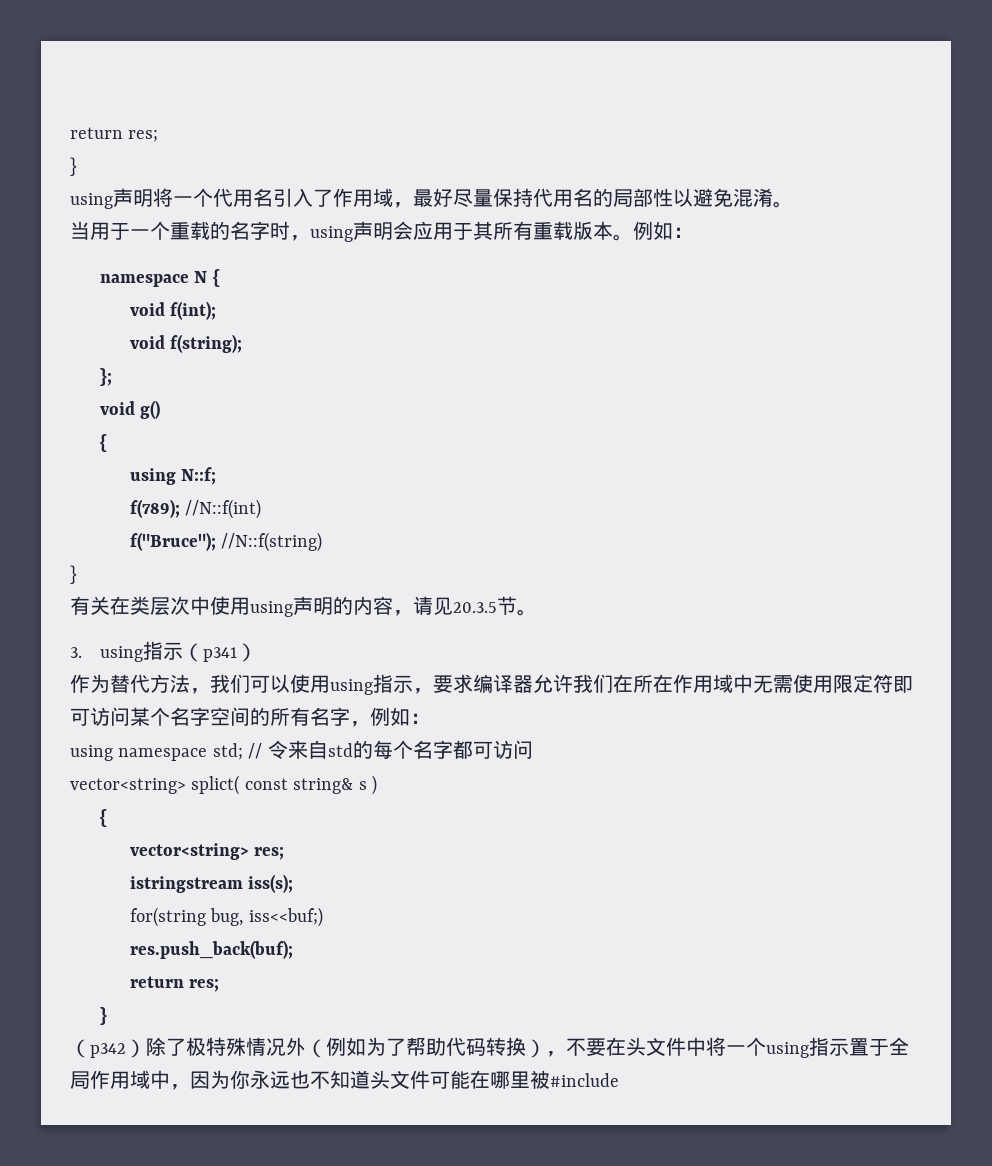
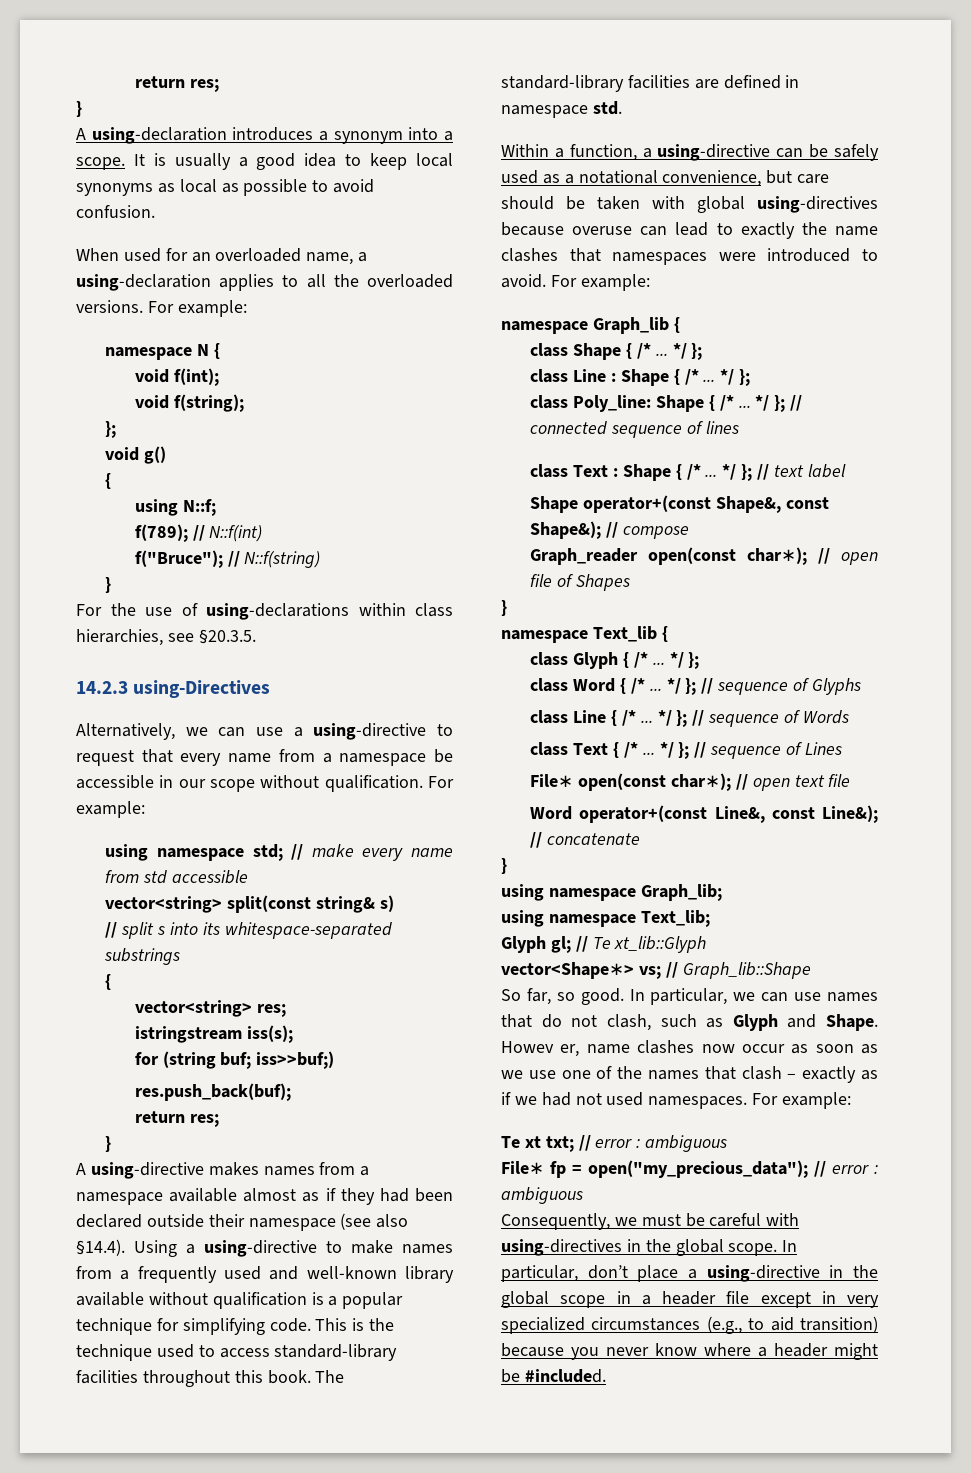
[70,127,159,142] [70,157,77,176] [70,188,793,209] [70,221,693,242] return res; // } // using声明将一个代用名引入了作用域，最好尽量保持代用名的局部性以避免混淆。 // 当用于一个重载的名字时，using声明会应用于其所有重载版本。例如： -> [134,76,219,92] [76,101,82,117] [76,127,453,144] [76,153,454,170] [76,179,375,196] [76,205,155,218] [76,248,368,265] [76,274,453,291] [76,300,247,317] return res; // } // A using-declaration introduces a synonym into a scope. It is usually a good idea to keep local synonyms as local as possible to avoid confusion. // When used for an overloaded name, a using-declaration applies to all the overloaded versions. For example:
[185,499,262,519] //N::f(int) -> [192,525,263,542] // N::f(int)
[221,532,323,552] [70,565,77,584] [70,596,537,617] [70,641,257,662] [70,674,913,695] [70,707,430,727] [70,740,533,761] [70,775,377,795] //N::f(string) // } // 有关在类层次中使用using声明的内容，请见20.3.5节。 // 3. using指示（p341） // 作为替代方法，我们可以使用using指示，要求编译器允许我们在所在作用域中无需使用限定符即可访问某个名字空间的所有名字，例如： // using namespace std; // 令来自std的每个名字都可访问 // vector<string> splict( const string& s ) -> [227,551,321,568] [105,577,112,593] [76,603,453,620] [76,629,256,646] [76,680,271,698] [76,723,454,740] [76,749,454,766] [76,775,455,792] [76,801,145,818] [105,844,454,861] [105,870,249,884] [105,895,394,913] [105,922,392,939] [104,948,181,965] // N::f(string) // } // For the use of using-declarations within class hierarchies, see §20.3.5. // 14.2.3 using-Directives // Alternatively, we can use a using-directive to request that every name from a namespace be accessible in our scope without qualification. For example: // using namespace std; // make every name from std accessible // vector<string> split(const string& s) // // split s into its whitespace-separated substrings
[129,907,323,927] for(string bug, iss<<buf;) -> [134,1051,335,1069] for (string buf; iss>>buf;)
[70,1037,909,1058] [70,1070,619,1090] （p342）除了极特殊情况外（例如为了帮助代码转换），不要在头文件中将一个using指示置于全局作用域中，因为你永远也不知道头文件可能在哪里被#include -> [76,1162,370,1179] [76,1188,454,1205] [76,1213,409,1231] [76,1239,453,1257] [76,1266,455,1283] [76,1292,404,1309] [76,1318,395,1335] [76,1344,398,1361] [76,1370,345,1387] [501,75,800,92] [501,101,622,118] [501,144,879,161] [501,170,830,187] [501,196,878,213] [501,222,878,239] [501,248,878,265] [501,274,650,291] [501,317,680,334] [530,343,703,360] [530,369,751,386] [530,395,803,412] [530,421,739,438] [530,464,846,481] [530,495,829,513] [530,521,690,539] [530,547,878,565] [530,574,631,591] [501,600,507,616] [501,626,668,643] [530,652,700,669] [530,678,861,695] [530,710,849,727] [530,742,842,759] [530,773,851,791] [530,805,879,823] [530,832,641,848] [501,858,507,874] [501,884,722,901] [501,910,710,927] [501,936,707,953] [501,962,811,979] [501,988,878,1005] [501,1014,878,1031] [501,1040,878,1057] [501,1066,878,1083] [501,1092,852,1109] [501,1135,728,1152] [501,1160,878,1178] [501,1187,583,1204] [501,1213,800,1230] [501,1239,798,1256] [501,1265,878,1282] [501,1291,879,1308] [501,1316,878,1334] [501,1343,878,1360] [501,1369,606,1383] A using-directive makes names from a namespace available almost as if they had been declared outside their namespace (see also §14.4). Using a using-directive to make names from a frequently used and well-known library available without qualification is a popular technique for simplifying code. This is the technique used to access standard-library facilities throughout this book. The standard-library facilities are defined in namespace std. // Within a function, a using-directive can be safely used as a notational convenience, but care should be taken with global using-directives because overuse can lead to exactly the name clashes that namespaces were introduced to avoid. For example: // namespace Graph_lib { // class Shape { /* ... */ }; // class Line : Shape { /* ... */ }; // class Poly_line: Shape { /* ... */ }; // connected sequence of lines // class Text : Shape { /* ... */ }; // text label // Shape operator+(const Shape&, const Shape&); // compose // Graph_reader open(const char∗); // open file of Shapes // } // namespace Text_lib { // class Glyph { /* ... */ }; // class Word { /* ... */ }; // sequence of Glyphs // class Line { /* ... */ }; // sequence of Words // class Text { /* ... */ }; // sequence of Lines // File∗ open(const char∗); // open text file // Word operator+(const Line&, const Line&); // concatenate // } // using namespace Graph_lib; // using namespace Text_lib; // Glyph gl; // Te xt_lib::Glyph // vector<Shape∗> vs; // Graph_lib::Shape // So far, so good. In particular, we can use names that do not clash, such as Glyph and Shape. Howev er, name clashes now occur as soon as we use one of the names that clash – exactly as if we had not used namespaces. For example: // Te xt txt; // error : ambiguous // File∗ fp = open("my_precious_data"); // error : ambiguous // Consequently, we must be careful with using-directives in the global scope. In particular, don’t place a using-directive in the global scope in a header file except in very specialized circumstances (e.g., to aid transition) because you never know where a header might be #included.

